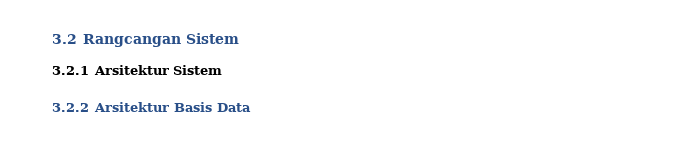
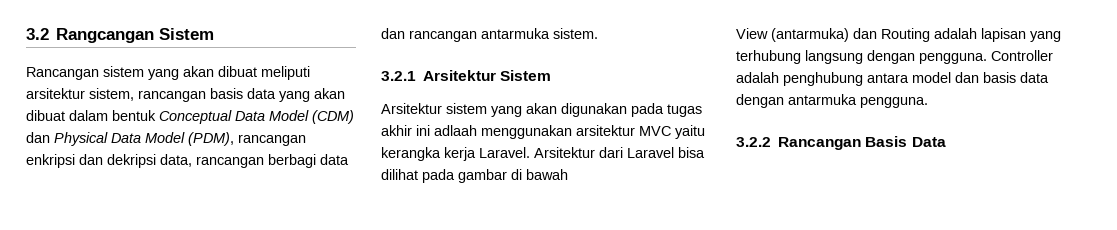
[52,65,223,75] 3.2.1 Arsitektur Sistem -> [26,66,310,80] [26,88,345,102] [26,110,354,124] [26,132,306,146] [26,154,349,168] [381,28,598,42] [381,70,552,81] [381,103,702,117] [381,125,705,139] [381,147,705,161] [381,169,568,183] [736,28,1061,42] [736,50,1053,64] [736,72,1049,86] [736,94,928,108] Rancangan sistem yang akan dibuat meliputi arsitektur sistem, rancangan basis data yang akan dibuat dalam bentuk Conceptual Data Model (CDM) dan Physical Data Model (PDM), rancangan enkripsi dan dekripsi data, rancangan berbagi data dan rancangan antarmuka sistem. // 3.2.1 Arsitektur Sistem // Arsitektur sistem yang akan digunakan pada tugas akhir ini adlaah menggunakan arsitektur MVC yaitu kerangka kerja Laravel. Arsitektur dari Laravel bisa dilihat pada gambar di bawah // View (antarmuka) dan Routing adalah lapisan yang terhubung langsung dengan pengguna. Controller adalah penghubung antara model dan basis data dengan antarmuka pengguna.
[94,102,170,112] Arsitektur -> [778,137,862,150] Rancangan

